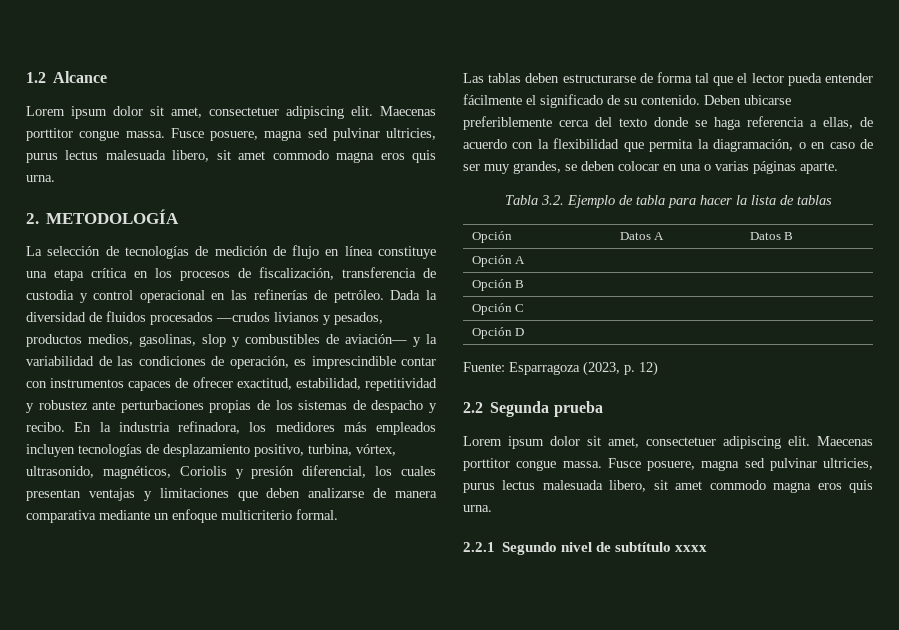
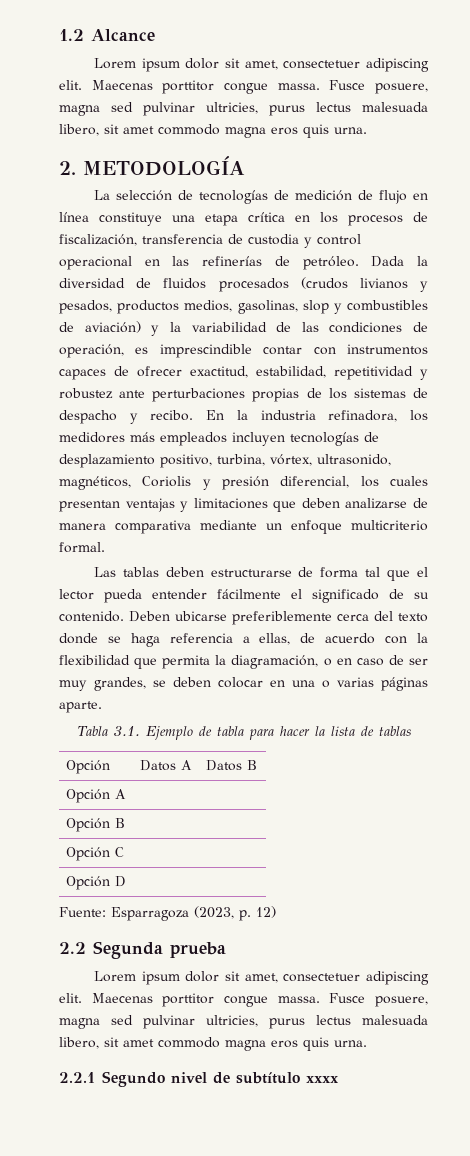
[216,312,270,322] —crudos -> [300,277,348,289] (crudos
[345,334,407,344] aviación— -> [84,321,141,333] aviación)
[540,195,564,205] 3.2. -> [113,726,140,736] 3.1.

